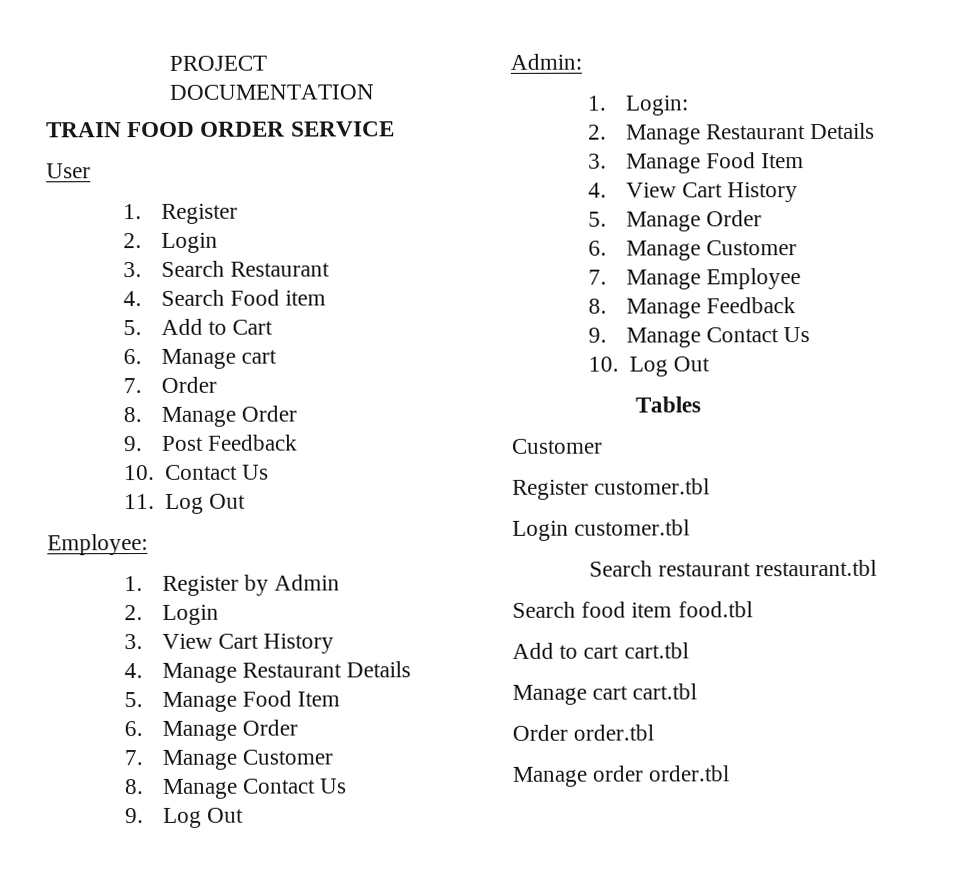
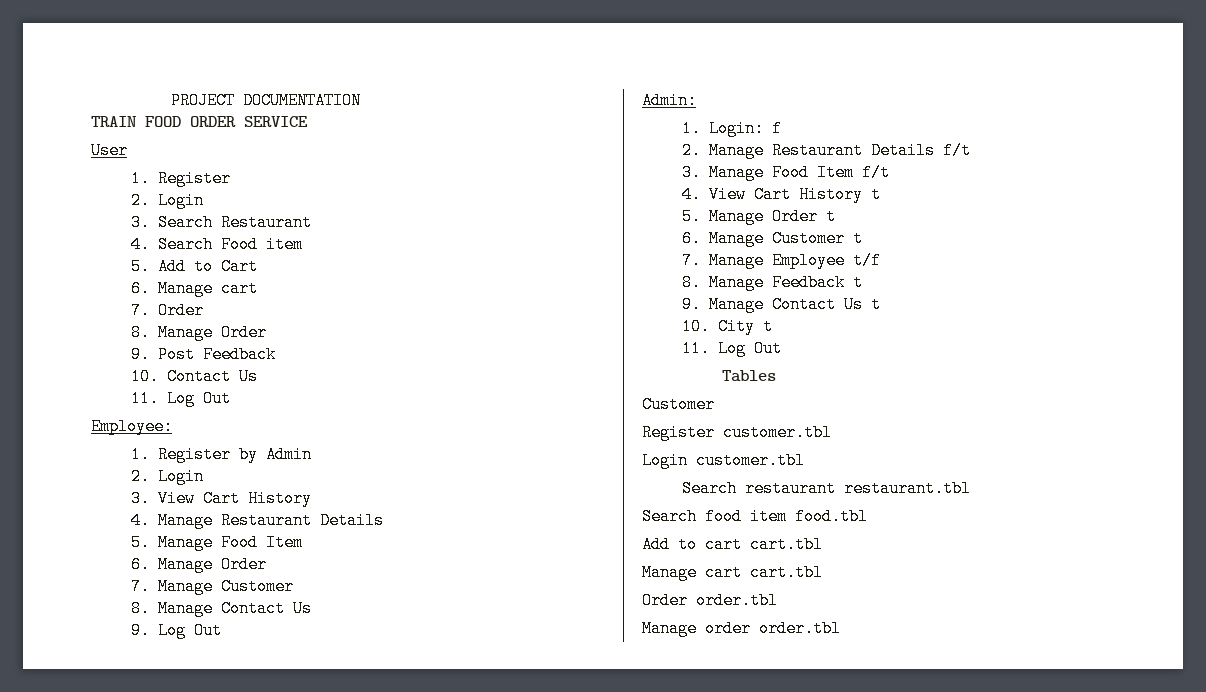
(689, 105) none -> [772,120,783,137] f
(876, 131) none -> [943,142,972,159] f/t
(805, 161) none -> [862,164,891,181] f/t
(799, 192) none -> [871,186,882,203] t
(763, 218) none -> [826,208,837,225] t
(798, 248) none -> [853,230,864,247] t
(802, 279) none -> [853,252,882,269] t/f
(797, 305) none -> [853,274,864,291] t
[587,356,619,372] // 10. -> [871,296,882,313] [682,318,774,335] [682,340,711,357] t // 10. City t // 11.

